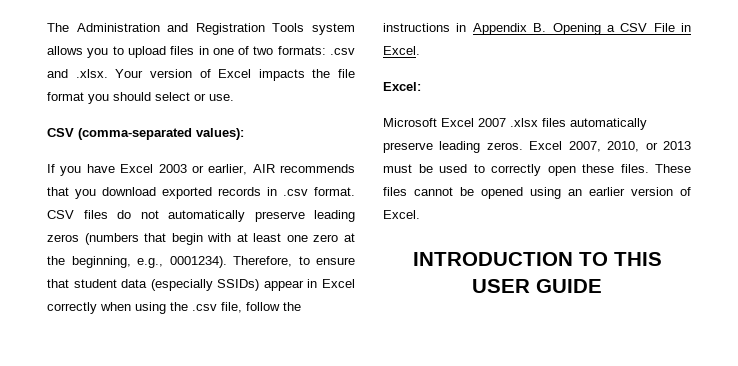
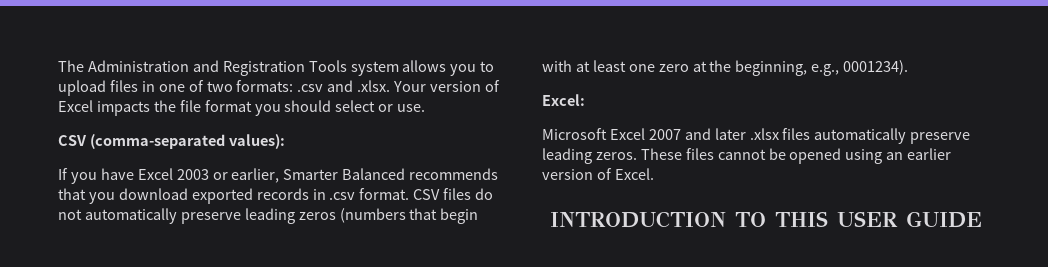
[252,164,275,173] AIR -> [283,168,406,180] Smarter Balanced
[233,256,355,267] [47,279,355,291] [47,302,301,314] [383,23,691,35] [383,46,420,55] Therefore, to ensure that student data (especially SSIDs) appear in Excel correctly when using the .csv file, follow the instructions in Appendix B. Opening a CSV File in Excel. -> (909, 67) none
(506, 122) none -> [684,128,746,140] and later
[529,141,691,152] [383,164,649,176] Excel 2007, 2010, or 2013 must be used to correctly open these files. -> (637, 156) none

